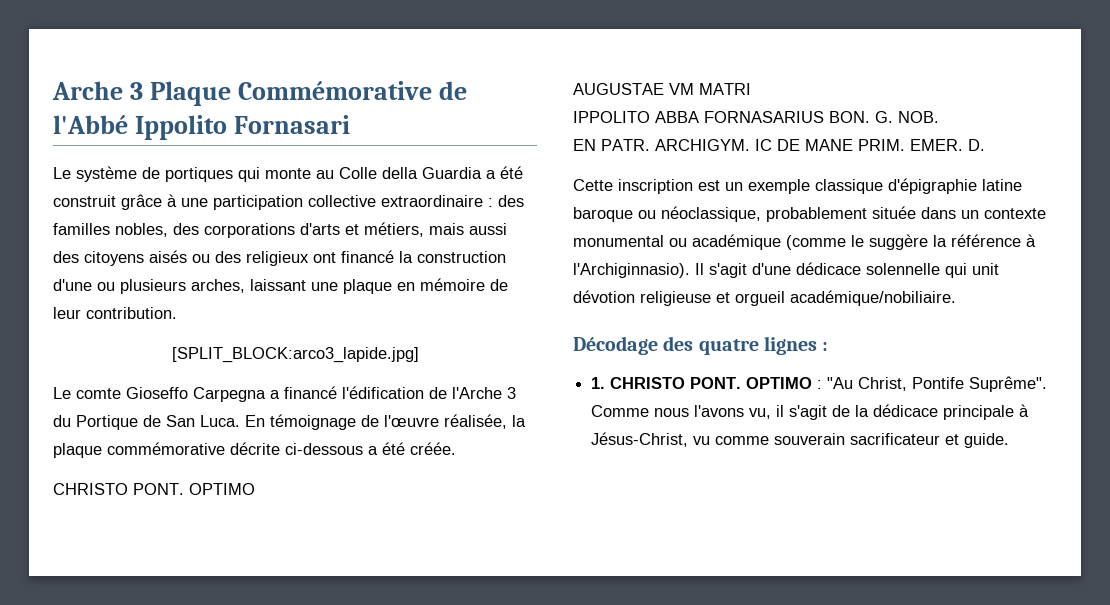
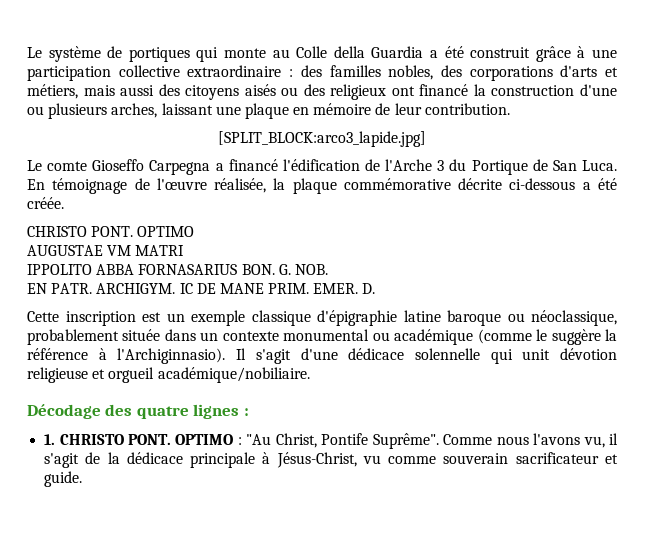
[52,81,468,106] [53,115,351,140] Arche 3 Plaque Commémorative de l'Abbé Ippolito Fornasari // -> (27, 52) none

